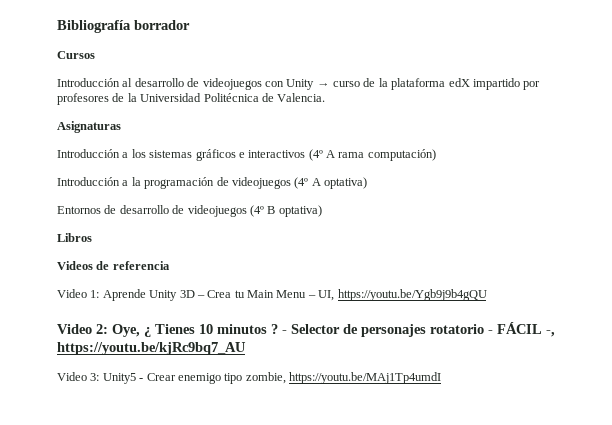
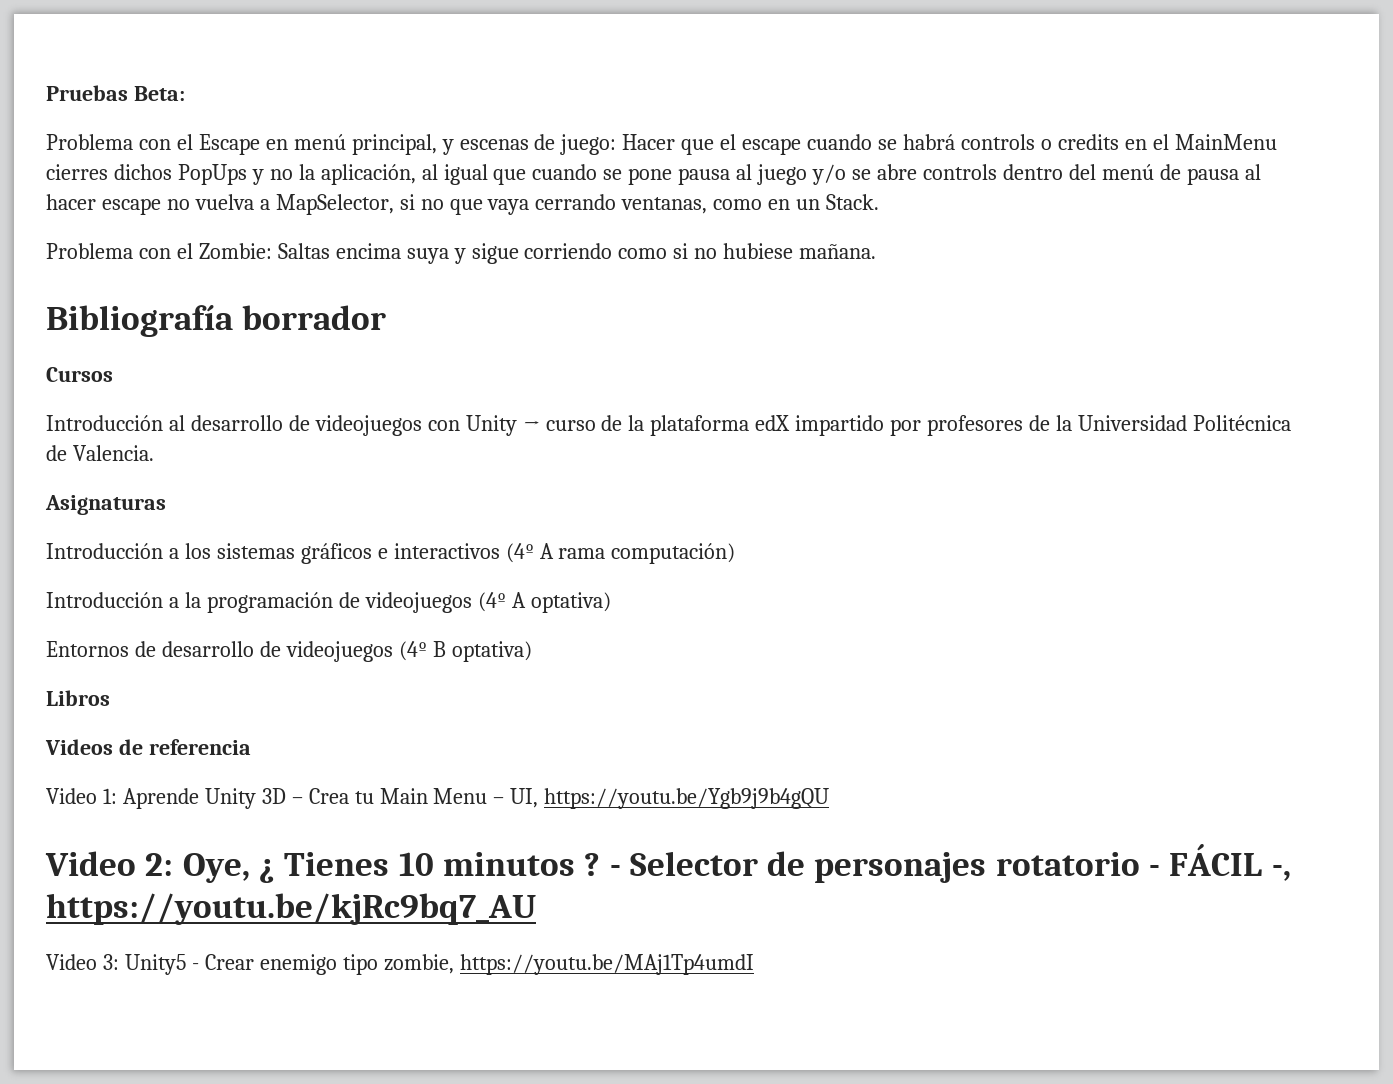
(57, 26) none -> [46,85,185,101] [46,134,1277,155] [46,164,1261,185] [46,194,880,215] [46,243,877,264] Pruebas Beta: // Problema con el Escape en menú principal, y escenas de juego: Hacer que el escape cuando se habrá controls o credits en el MainMenu cierres dichos PopUps y no la aplicación, al igual que cuando se pone pausa al juego y/o se abre controls dentro del menú de pausa al hacer escape no vuelva a MapSelector, si no que vaya cerrando ventanas, como en un Stack. // Problema con el Zombie: Saltas encima suya y sigue corriendo como si no hubiese mañana. //

